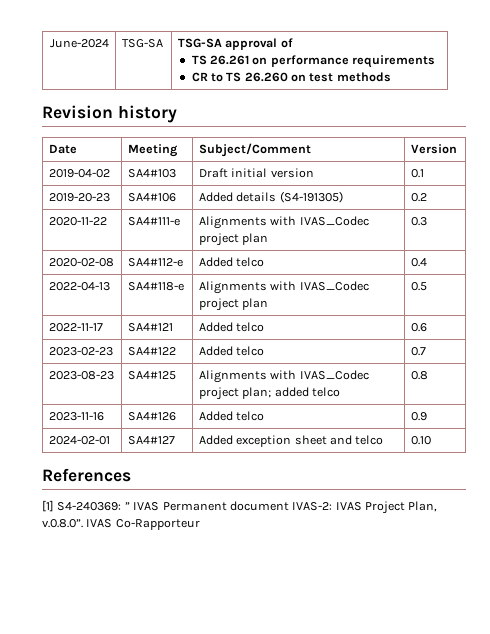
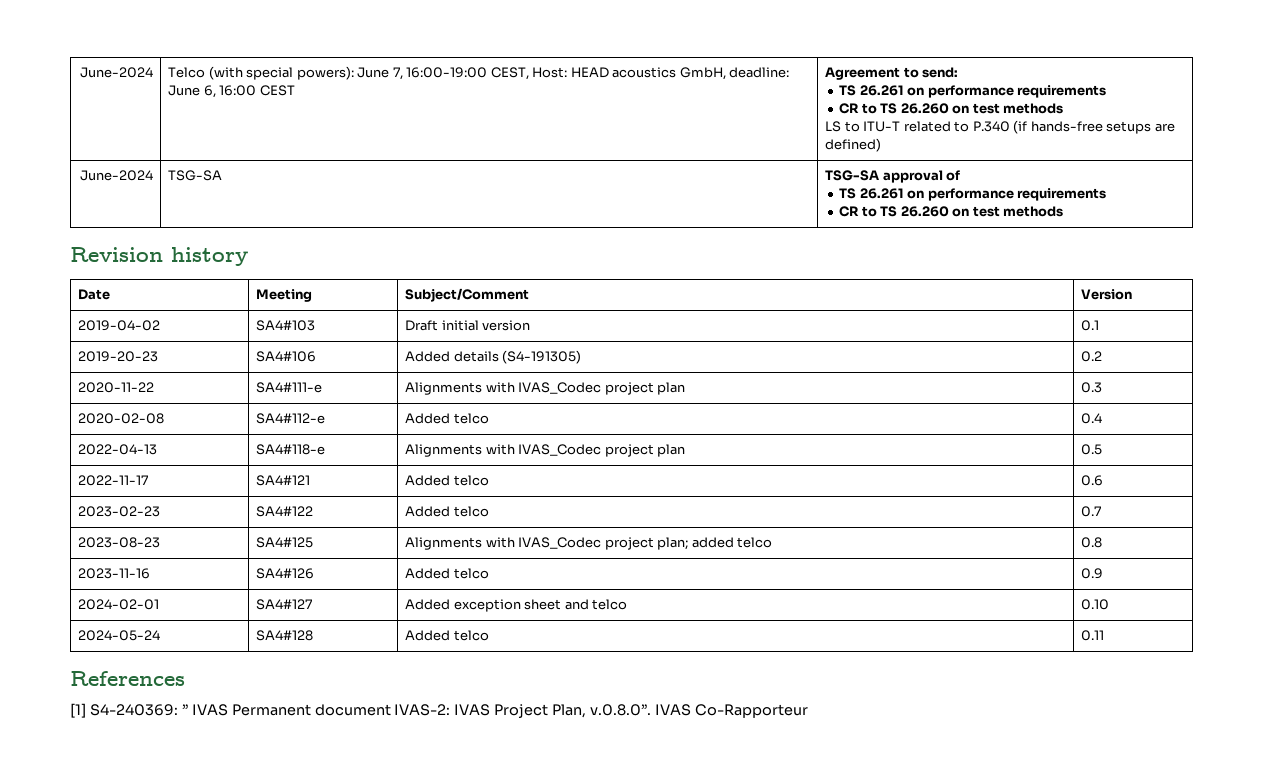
[50,39,110,48] June-2024 -> [79,67,153,78] [168,66,790,80] [168,85,295,98] [825,67,959,80] [839,85,1107,98] [839,103,1064,114] [825,120,1175,134] [825,138,882,152] [79,170,153,181] June-2024 | Telco (with special powers): June 7, 16:00-19:00 CEST, Host: HEAD acoustics GmbH, deadline: June 6, 16:00 CEST | Agreement to send: // TS 26.261 on performance requirements // CR to TS 26.260 on test methods // LS to ITU-T related to P.340 (if hands-free setups are defined) // June-2024
(431, 440) none -> [78,630,161,641] [256,630,314,641] [405,630,489,641] [1081,630,1105,641] // 2024-05-24 | SA4#128 | Added telco | 0.11

